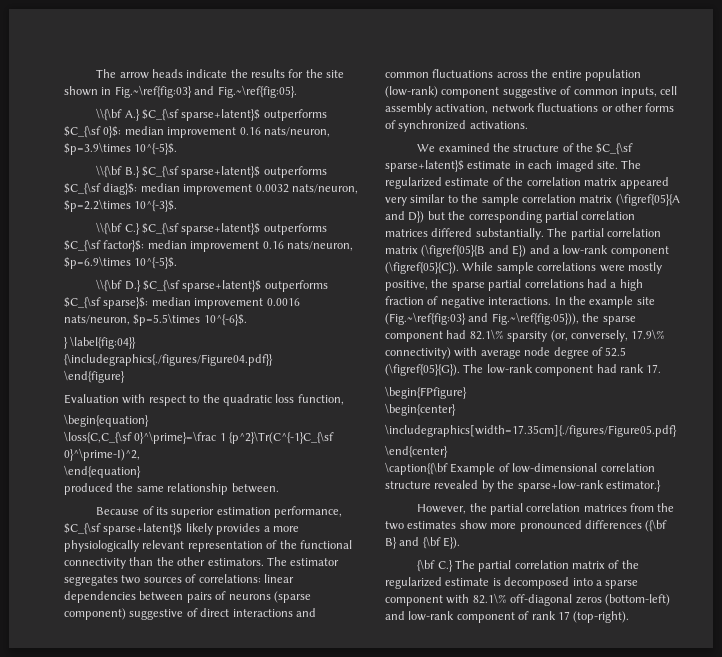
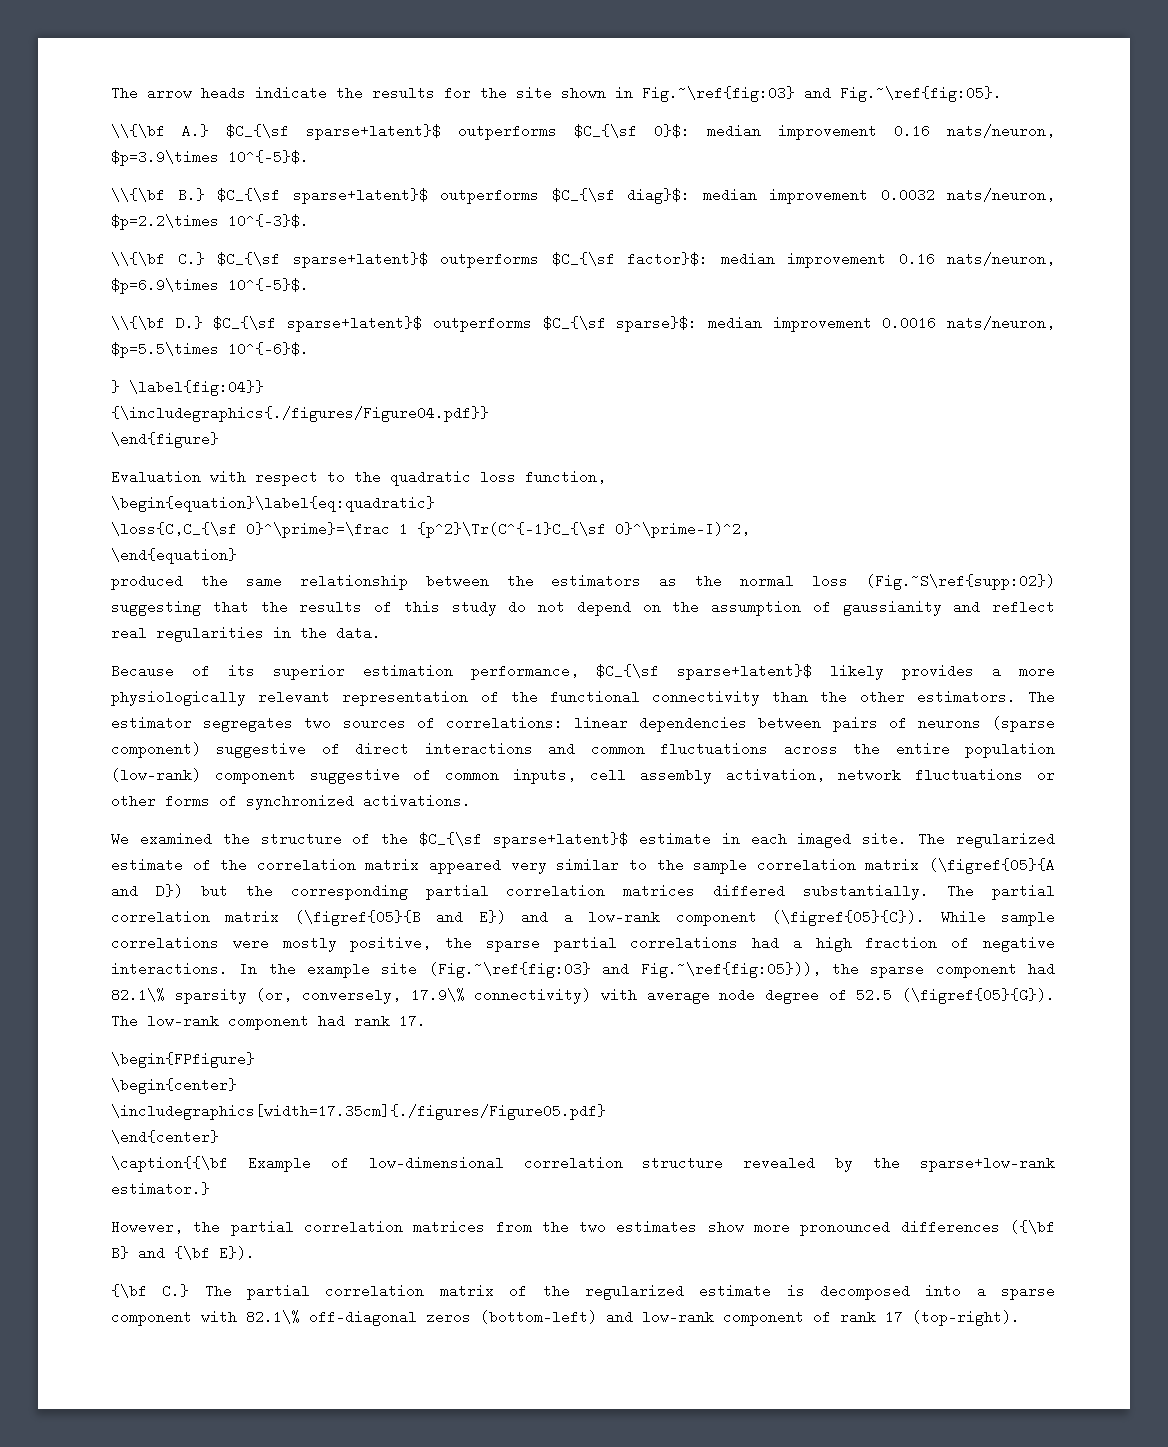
[64,414,149,427] \begin{equation} -> [111,496,435,512] \begin{equation}\label{eq:quadratic}
[231,483,279,493] between. -> [425,574,1055,590] [111,600,1055,616] [111,626,381,642] between the estimators as the normal loss (Fig.~S\ref{supp:02}) suggesting that the results of this study do not depend on the assumption of gaussianity and reflect real regularities in the data.

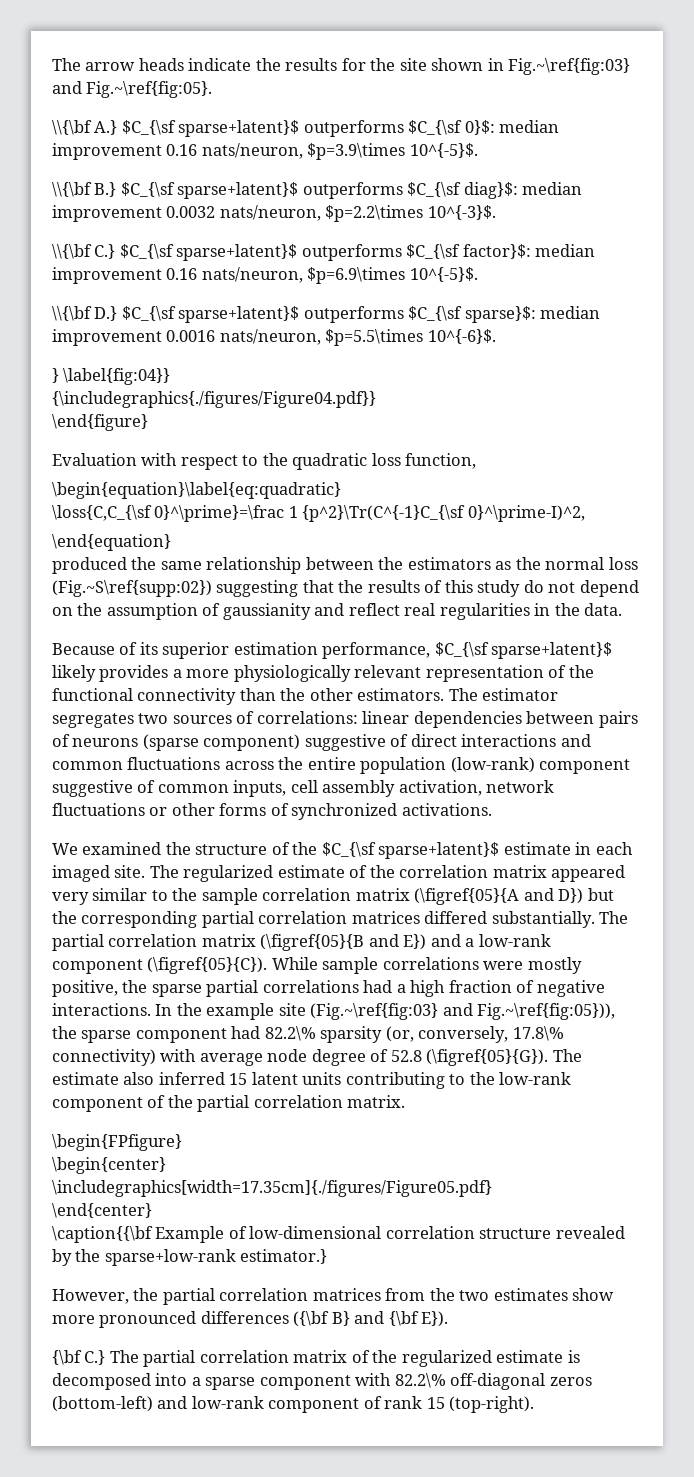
[111,988,165,1002] 82.1\% -> [264,1026,316,1041] 82.2\%
[410,988,465,1002] 17.9\% -> [512,1026,564,1041] 17.8\%
[856,988,893,1002] 52.5 -> [390,1050,422,1062] 52.8
[147,1014,426,1030] low-rank component had rank 17. -> [52,1072,572,1089] [52,1095,406,1112] estimate also inferred 15 latent units contributing to the low-rank component of the partial correlation matrix.
[246,1310,300,1324] 82.1\% -> [394,1373,446,1388] 82.2\%
[885,1310,903,1324] 17 -> [426,1397,445,1409] 15

